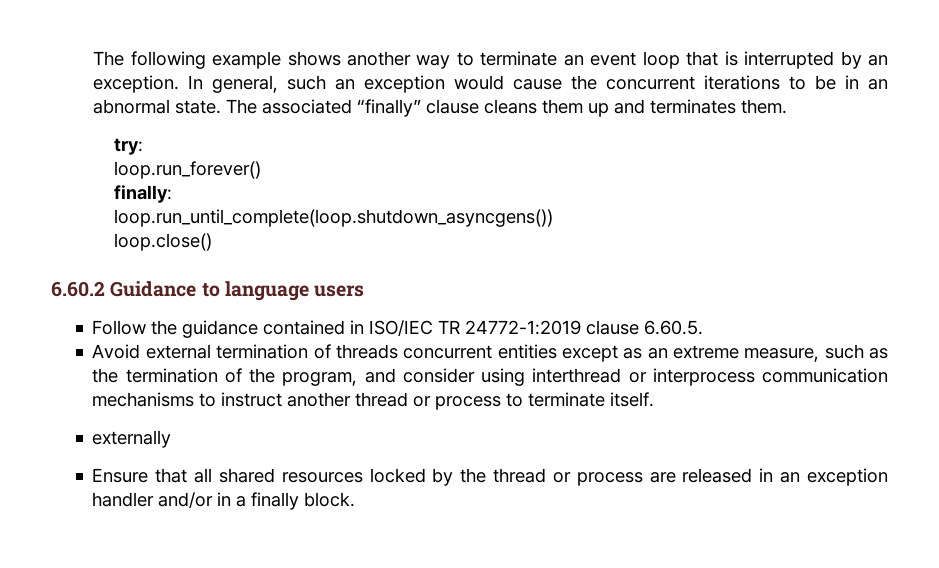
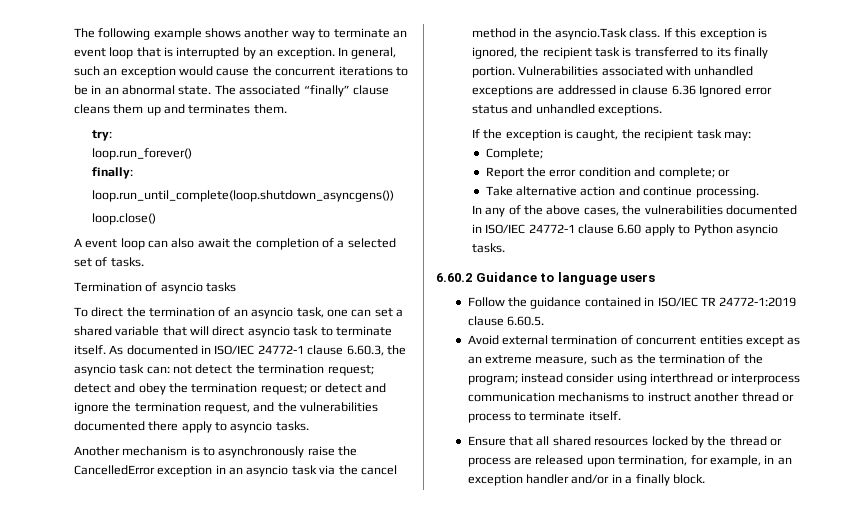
(213, 242) none -> [73,238,396,250] [73,257,144,267] [73,282,237,294] [73,307,404,319] [73,326,392,338] [73,345,406,356] [73,364,374,376] [73,383,386,395] [73,402,379,414] [73,421,309,433] [73,446,358,458] [73,465,397,477] [471,28,767,40] [471,47,768,59] [471,66,754,78] [471,85,772,97] [471,104,663,116] [471,129,751,141] [485,148,543,160] [485,167,730,179] [485,186,759,198] [471,205,797,217] [471,224,778,236] [471,243,505,253] // A event loop can also await the completion of a selected set of tasks. // Termination of asyncio tasks // To direct the termination of an asyncio task, one can set a shared variable that will direct asyncio task to terminate itself. As documented in ISO/IEC 24772-1 clause 6.60.3, the asyncio task can: not detect the termination request; detect and obey the termination request; or detect and ignore the termination request, and the vulnerabilities documented there apply to asyncio tasks. // Another mechanism is to asynchronously raise the CancelledError exception in an asyncio task via the cancel method in the asyncio.Task class. If this exception is ignored, the recipient task is transferred to its finally portion. Vulnerabilities associated with unhandled exceptions are addressed in clause 6.36 Ignored error status and unhandled exceptions. // If the exception is caught, the recipient task may: // Complete; // Report the error condition and complete; or // Take alternative action and continue processing. // In any of the above cases, the vulnerabilities documented in ISO/IEC 24772-1 clause 6.60 apply to Python asyncio tasks.
[335,344,398,359] threads -> (633, 340) none
[282,368,396,386] program, and -> [467,373,564,385] program; instead
[92,430,172,448] // externally -> (621, 416) none
(753, 475) none -> [586,455,761,467] upon termination, for example,

